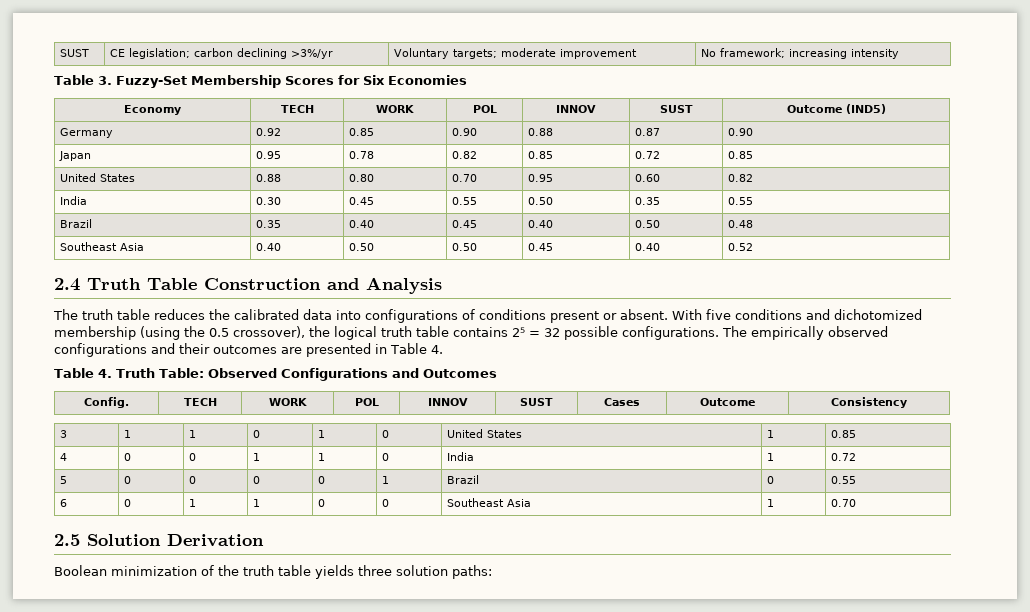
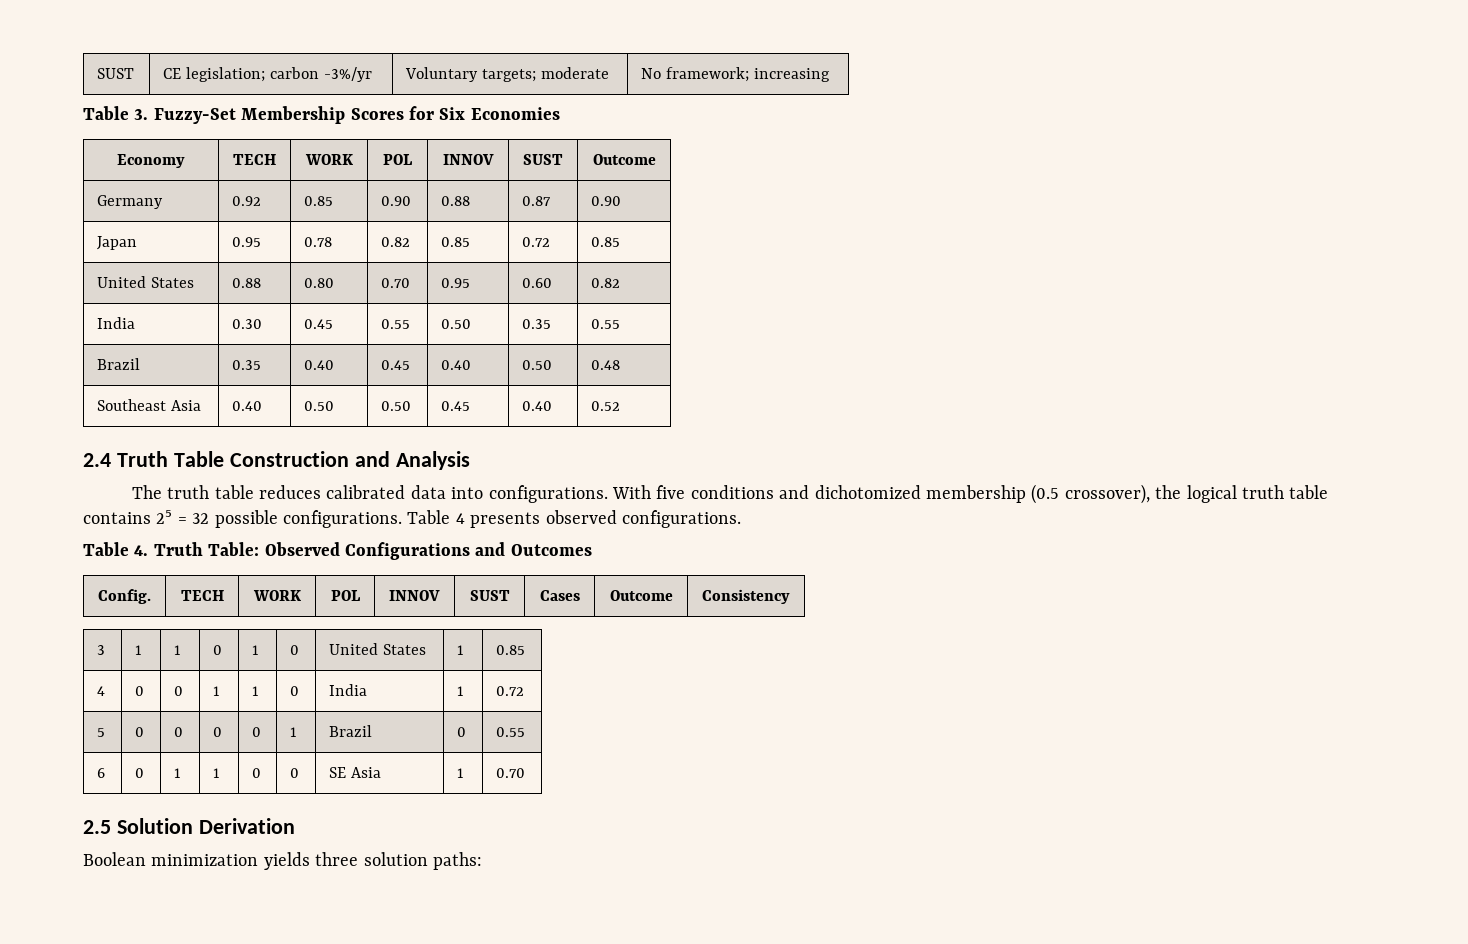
[236,48,333,59] declining >3%/yr -> [323,67,372,82] -3%/yr
[559,49,637,59] improvement -> (610, 73) none
[850,49,899,59] intensity -> (831, 75) none
[845,104,886,114] (IND5) -> (656, 159) none
[209,309,230,320] the -> (321, 492) none
[365,309,668,323] configurations of conditions present or absent. -> [488,485,608,503] configurations.
[140,326,229,340] (using the 0.5 -> [1031,484,1060,504] (0.5
[722,326,888,340] [54,343,443,357] The empirically observed configurations and their outcomes are presented in Table 4. -> [407,510,741,528] Table 4 presents observed configurations.
[446,498,504,507] Southeast -> [329,767,347,778] SE
[201,565,311,576] of the truth table -> (259, 860) none

